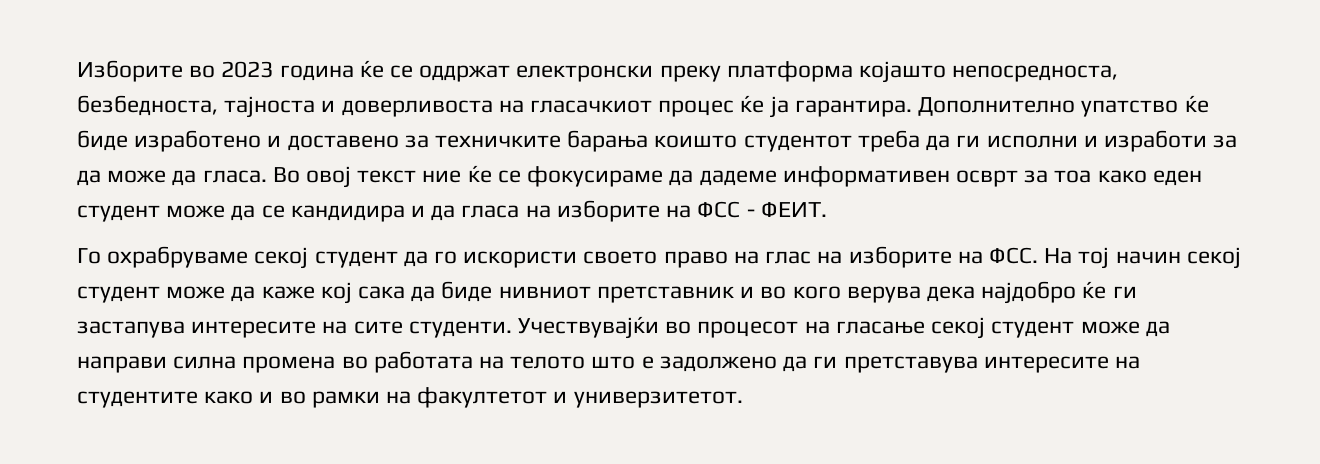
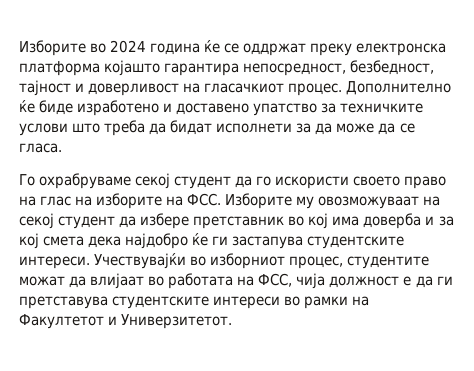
[221,61,274,78] 2023 -> [110,40,147,53] 2024
[516,61,1119,83] [77,95,1179,118] електронски преку платформа којашто непосредноста, безбедноста, тајноста и доверливоста на гласачкиот процес ќе ја гарантира. Дополнително упатство -> [310,43,447,56] [19,60,435,76] [19,80,452,96] преку електронска платформа којашто гарантира непосредност, безбедност, тајност и доверливост на гласачкиот процес. Дополнително
(399, 143) none -> [253,103,318,116] упатство
[567,130,1207,152] барања коишто студентот треба да ги исполни и изработи -> [19,120,293,136] услови што треба да бидат исполнети
(197, 178) none -> [399,123,415,133] се
[272,165,1202,188] [77,200,827,222] Во овој текст ние ќе се фокусираме да дадеме информативен осврт за тоа како еден студент може да се кандидира и да гласа на изборите на ФСС - ФЕИТ. -> (62, 148) none
[1044,247,1241,269] [77,281,921,304] На тој начин секој студент може да каже кој сака да биде нивниот претставник и во кого верува -> [225,193,441,209] [19,213,454,229] [19,233,85,249] Изборите му овозможуваат на секој студент да избере претставник во кој има доверба и за кој смета
[191,316,1170,339] [77,351,1140,373] [77,387,743,408] интересите на сите студенти. Учествувајќи во процесот на гласање секој студент може да направи силна промена во работата на телото што е задолжено да ги претставува интересите на студентите како и во рамки на факултетот и универзитетот. -> [307,236,405,249] [19,253,430,269] [19,273,453,289] [19,296,370,309] [19,314,233,329] студентските интереси. Учествувајќи во изборниот процес, студентите можат да влијаат во работата на ФСС, чија должност е да ги претставува студентските интереси во рамки на Факултетот и Универзитетот.

